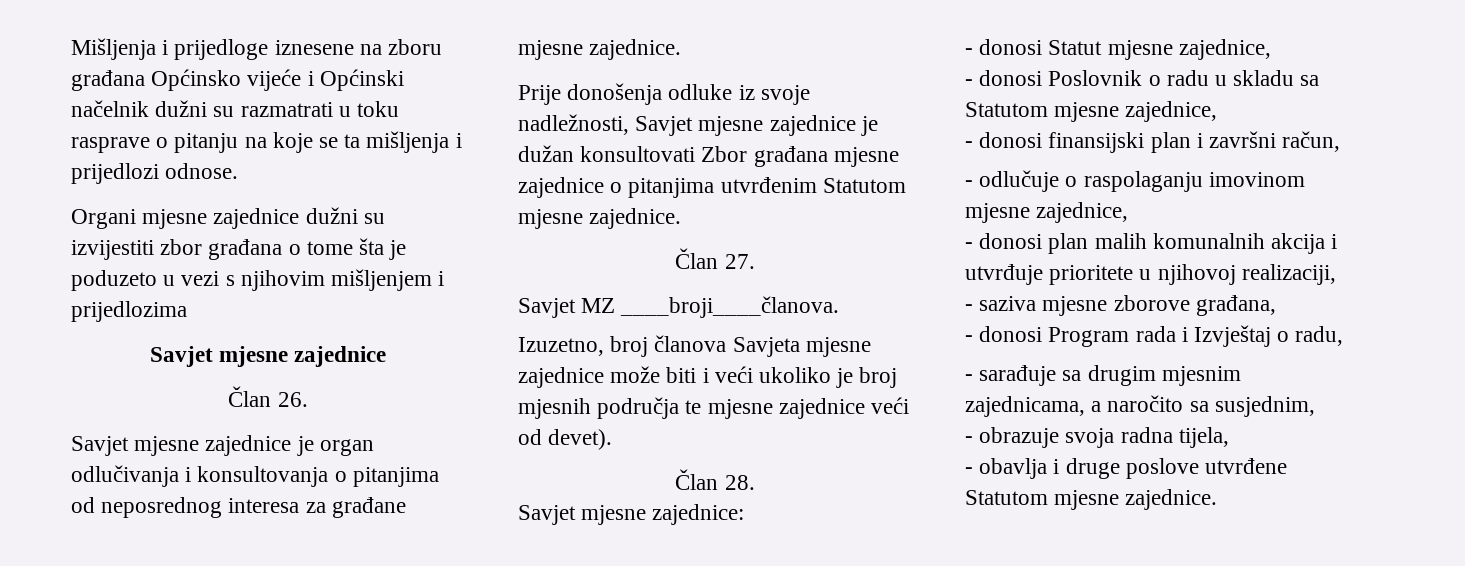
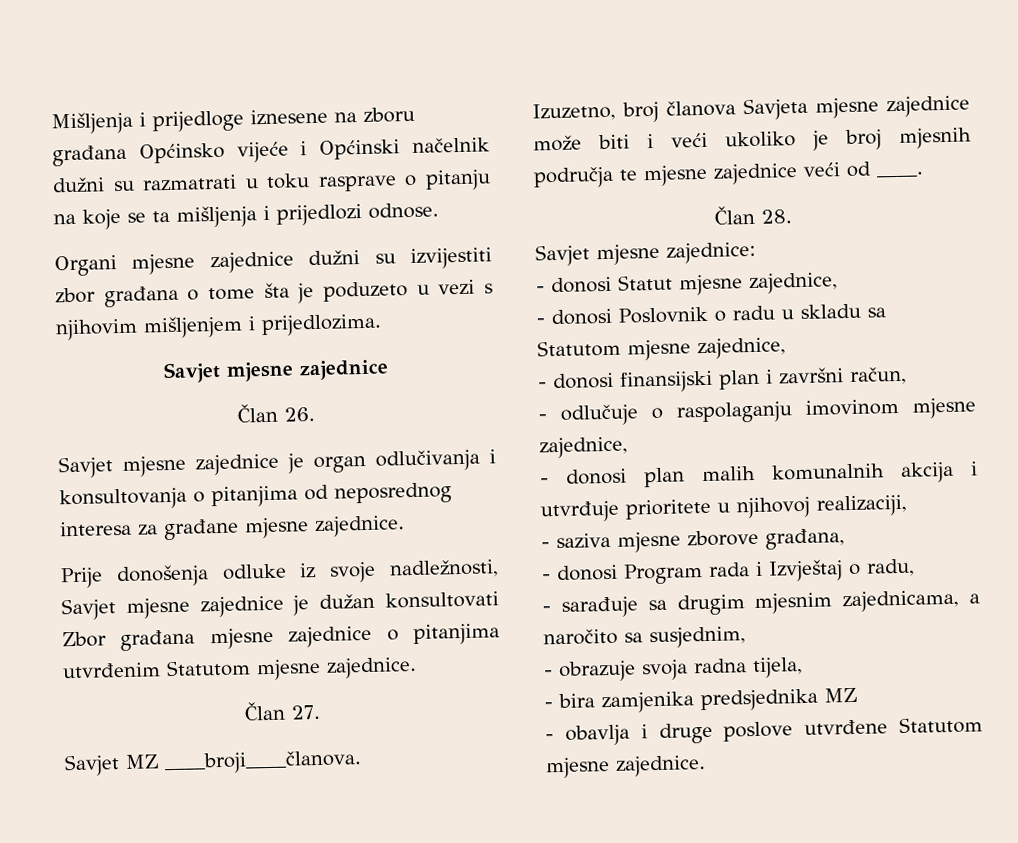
[71,301,187,322] prijedlozima -> [261,313,382,337] prijedlozima.
[548,429,613,450] devet). -> [876,171,924,178] ____.
(1229, 437) none -> [544,687,857,714] // - bira zamjenika predsjednika MZ

